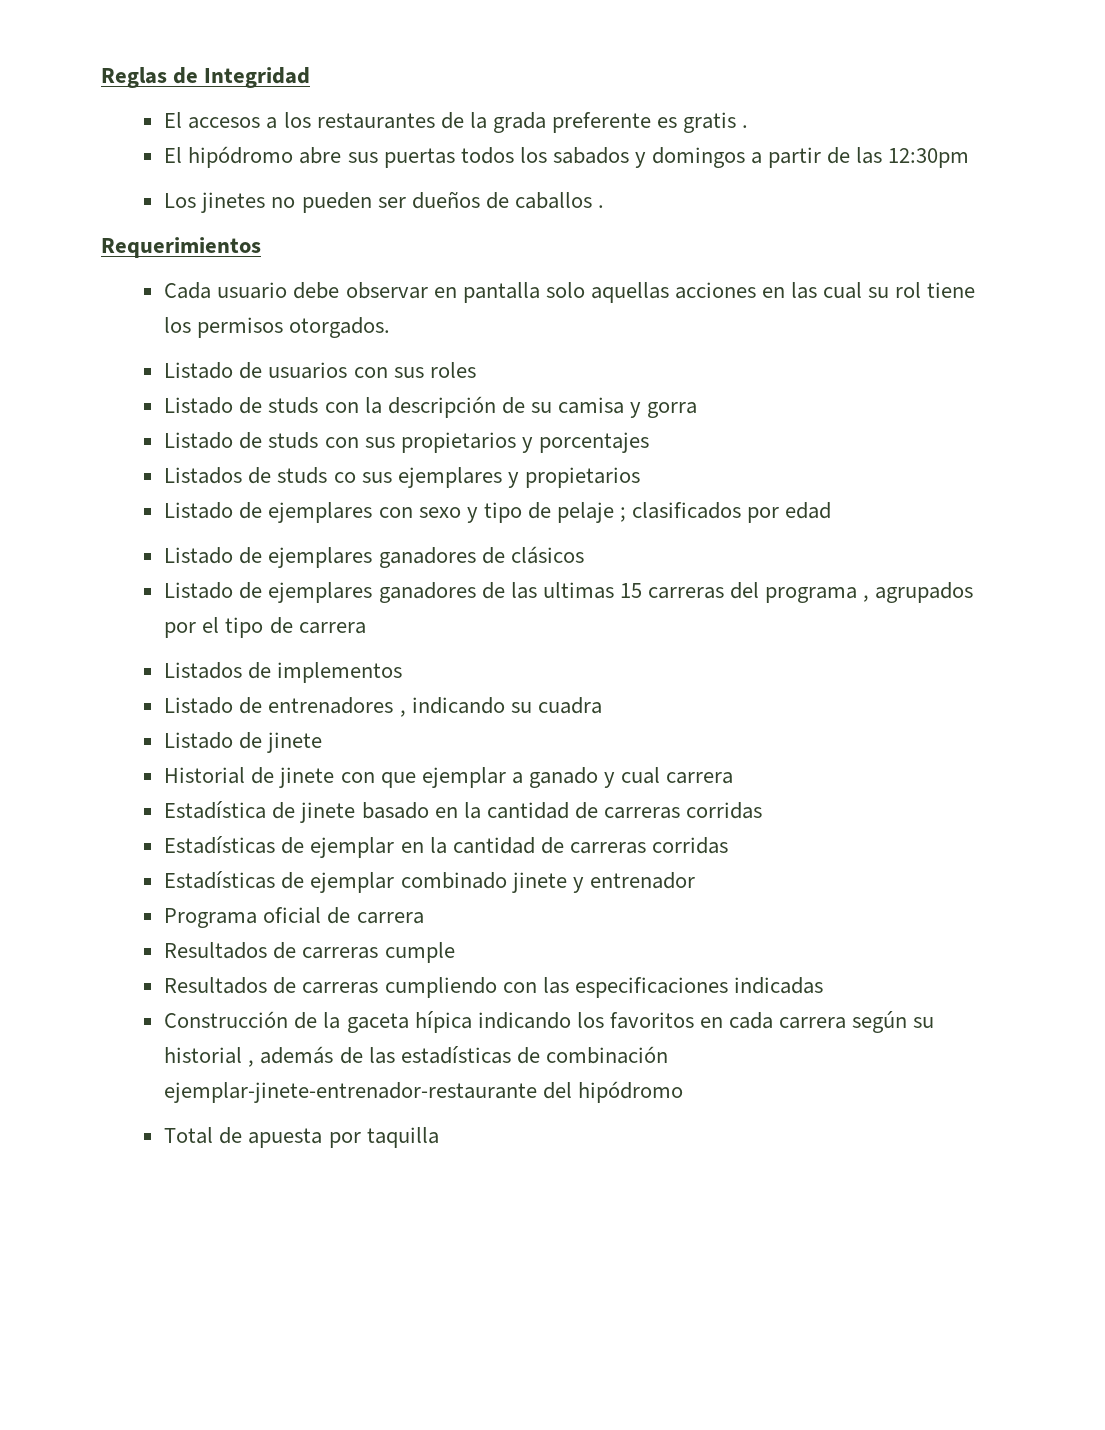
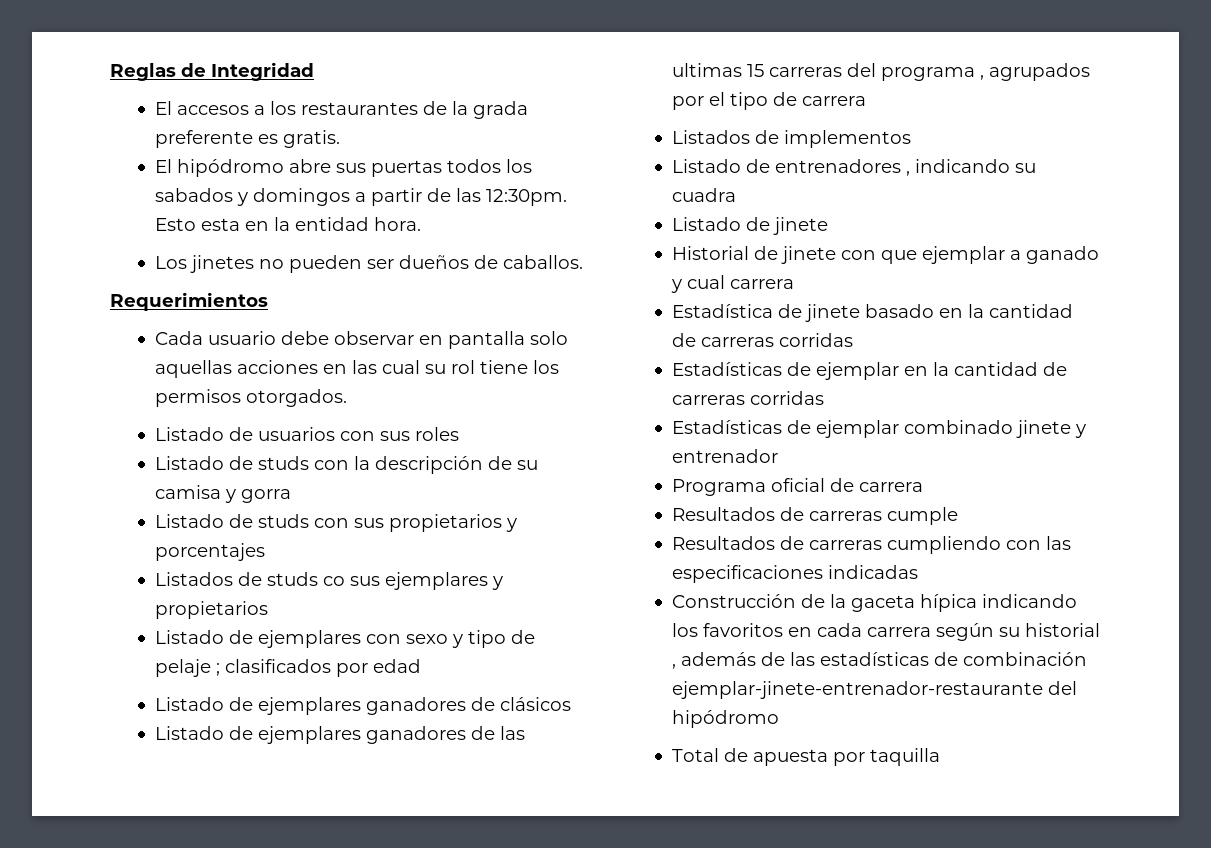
[683,112,749,133] gratis . -> [282,130,340,148] gratis.
[888,148,970,168] 12:30pm -> [485,189,567,206] [154,217,421,231] 12:30pm. Esto esta en la entidad hora.
[514,192,604,209] caballos . -> [502,255,583,269] caballos.

